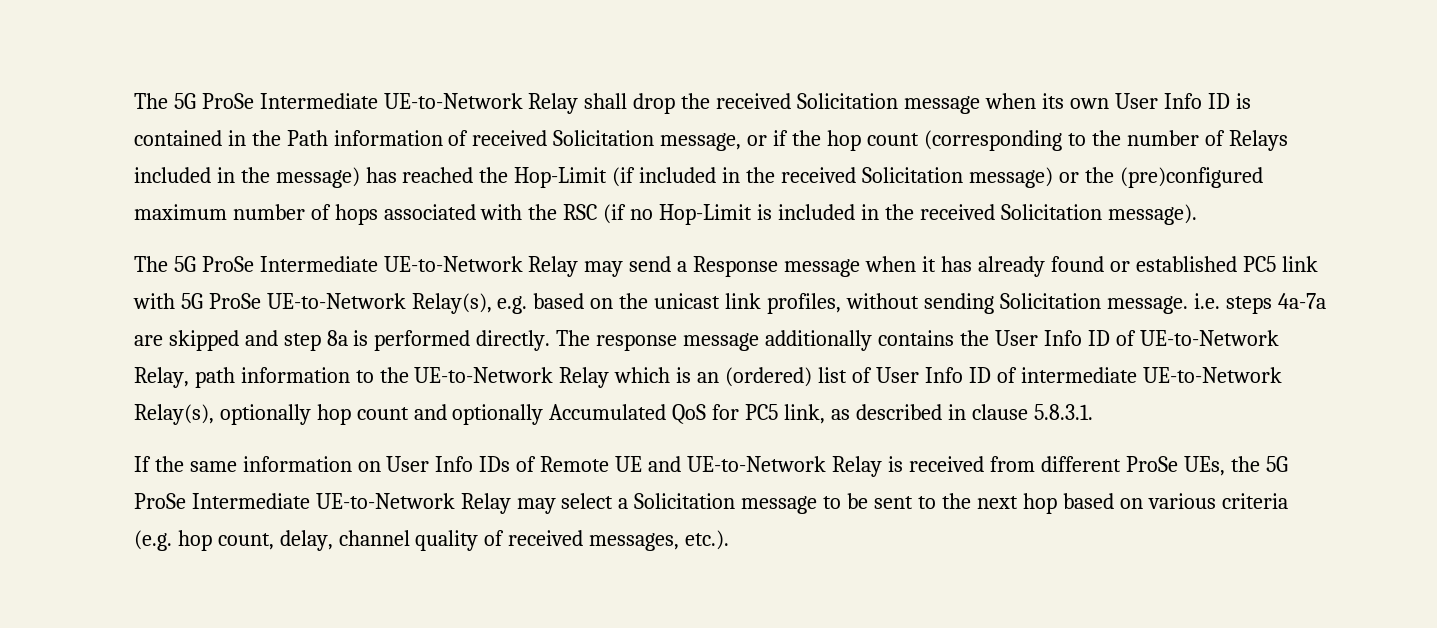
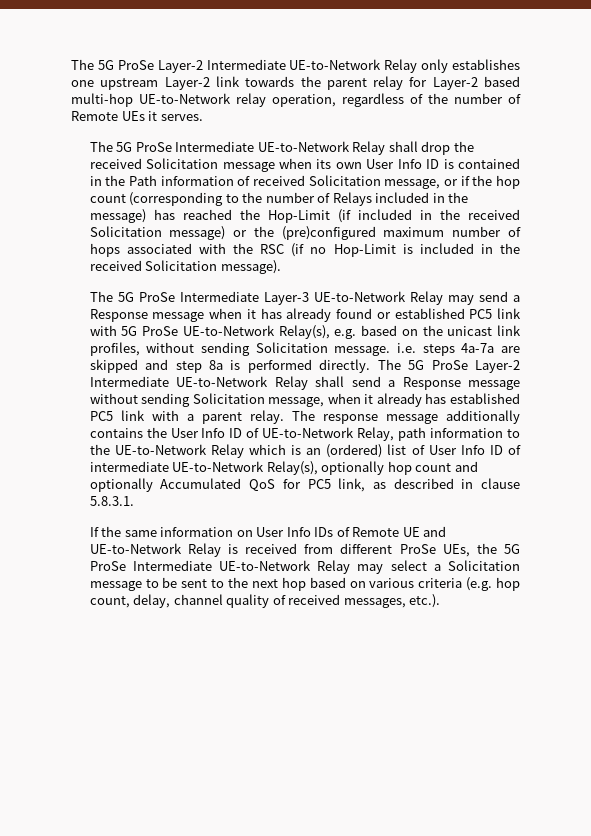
[133,93,254,109] The 5G ProSe -> [71,59,520,73] [71,76,521,90] [71,93,521,107] [71,111,203,121] [89,141,172,152] The 5G ProSe Layer-2 Intermediate UE-to-Network Relay only establishes one upstream Layer-2 link towards the parent relay for Layer-2 based multi-hop UE-to-Network relay operation, regardless of the number of Remote UEs it serves. // The 5G ProSe
(378, 264) none -> [263,292,309,305] Layer-3
(591, 338) none -> [408,360,520,373] [89,376,520,390] [89,393,521,407] [89,410,315,424] 5G ProSe Layer-2 Intermediate UE-to-Network Relay shall send a Response message without sending Solicitation message, when it already has established PC5 link with a parent relay. The

